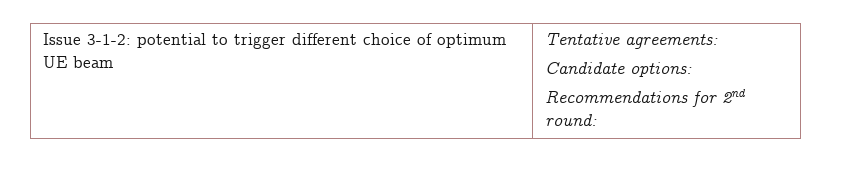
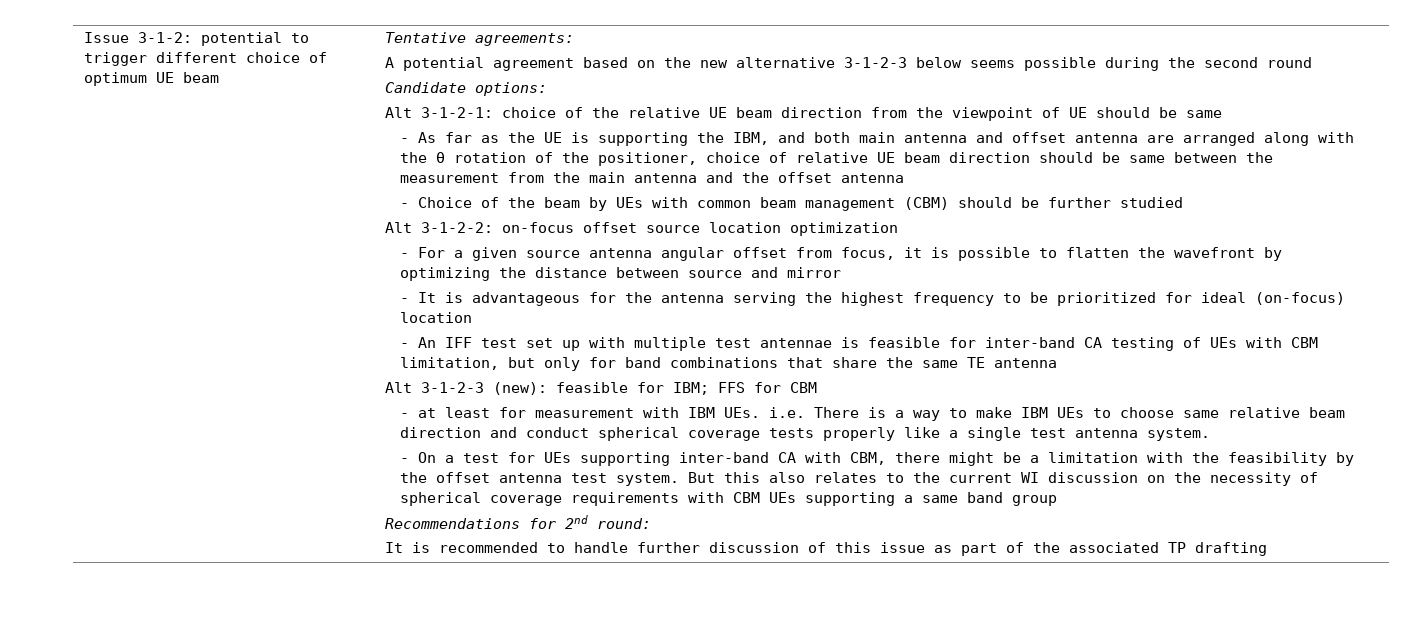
[545,62,693,77] [545,89,747,107] [545,114,598,126] Candidate options: // Recommendations for 2nd round: -> [385,57,1313,71] [385,82,548,96] [385,107,1223,121] [400,132,1355,146] [400,152,1274,166] [400,172,905,183] [400,197,1184,211] [385,222,899,236] [400,247,1283,261] [400,267,842,281] [400,292,1346,306] [400,312,473,323] [400,337,1319,351] [400,357,1058,371] [385,382,818,395] [400,407,1346,421] [400,427,1211,441] [400,452,1355,466] [400,472,1319,486] [400,492,1058,506] [385,515,652,529] [385,542,1268,556] A potential agreement based on the new alternative 3-1-2-3 below seems possible during the second round // Candidate options: // Alt 3-1-2-1: choice of the relative UE beam direction from the viewpoint of UE should be same // - As far as the UE is supporting the IBM, and both main antenna and offset antenna are arranged along with the θ rotation of the positioner, choice of relative UE beam direction should be same between the measurement from the main antenna and the offset antenna // - Choice of the beam by UEs with common beam management (CBM) should be further studied // Alt 3-1-2-2: on-focus offset source location optimization // - For a given source antenna angular offset from focus, it is possible to flatten the wavefront by optimizing the distance between source and mirror // - It is advantageous for the antenna serving the highest frequency to be prioritized for ideal (on-focus) location // - An IFF test set up with multiple test antennae is feasible for inter-band CA testing of UEs with CBM limitation, but only for band combinations that share the same TE antenna // Alt 3-1-2-3 (new): feasible for IBM; FFS for CBM // - at least for measurement with IBM UEs. i.e. There is a way to make IBM UEs to choose same relative beam direction and conduct spherical coverage tests properly like a single test antenna system. // - On a test for UEs supporting inter-band CA with CBM, there might be a limitation with the feasibility by the offset antenna test system. But this also relates to the current WI discussion on the necessity of spherical coverage requirements with CBM UEs supporting a same band group // Recommendations for 2nd round: // It is recommended to handle further discussion of this issue as part of the associated TP drafting

